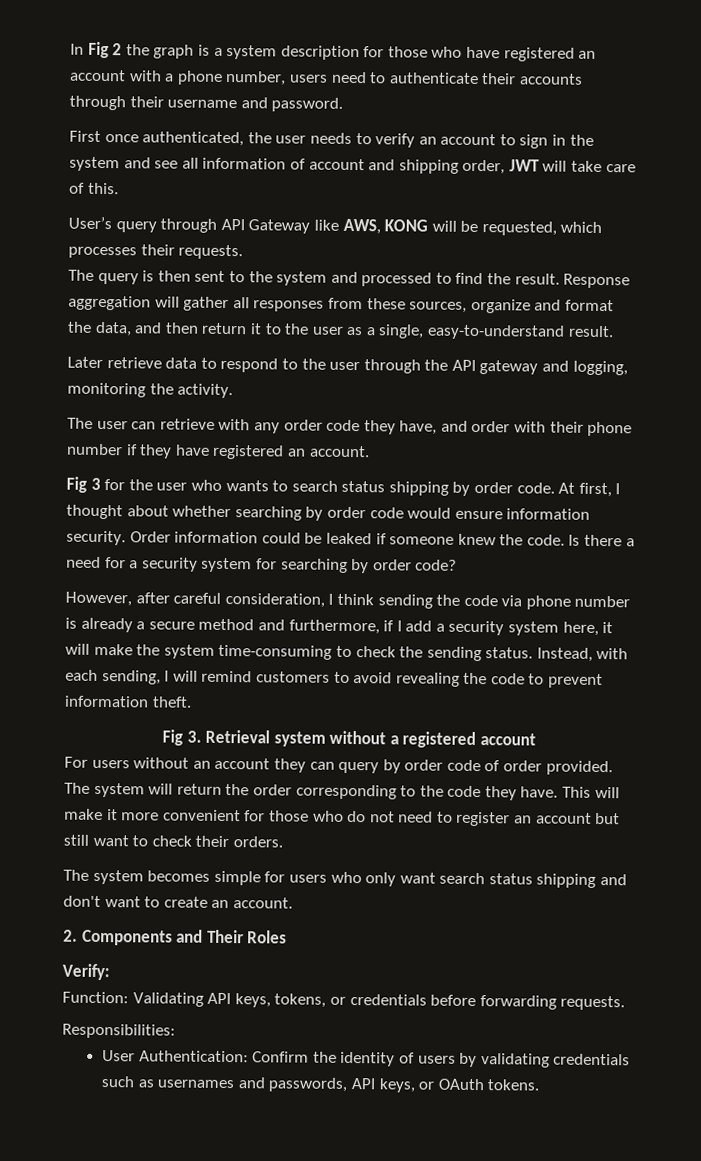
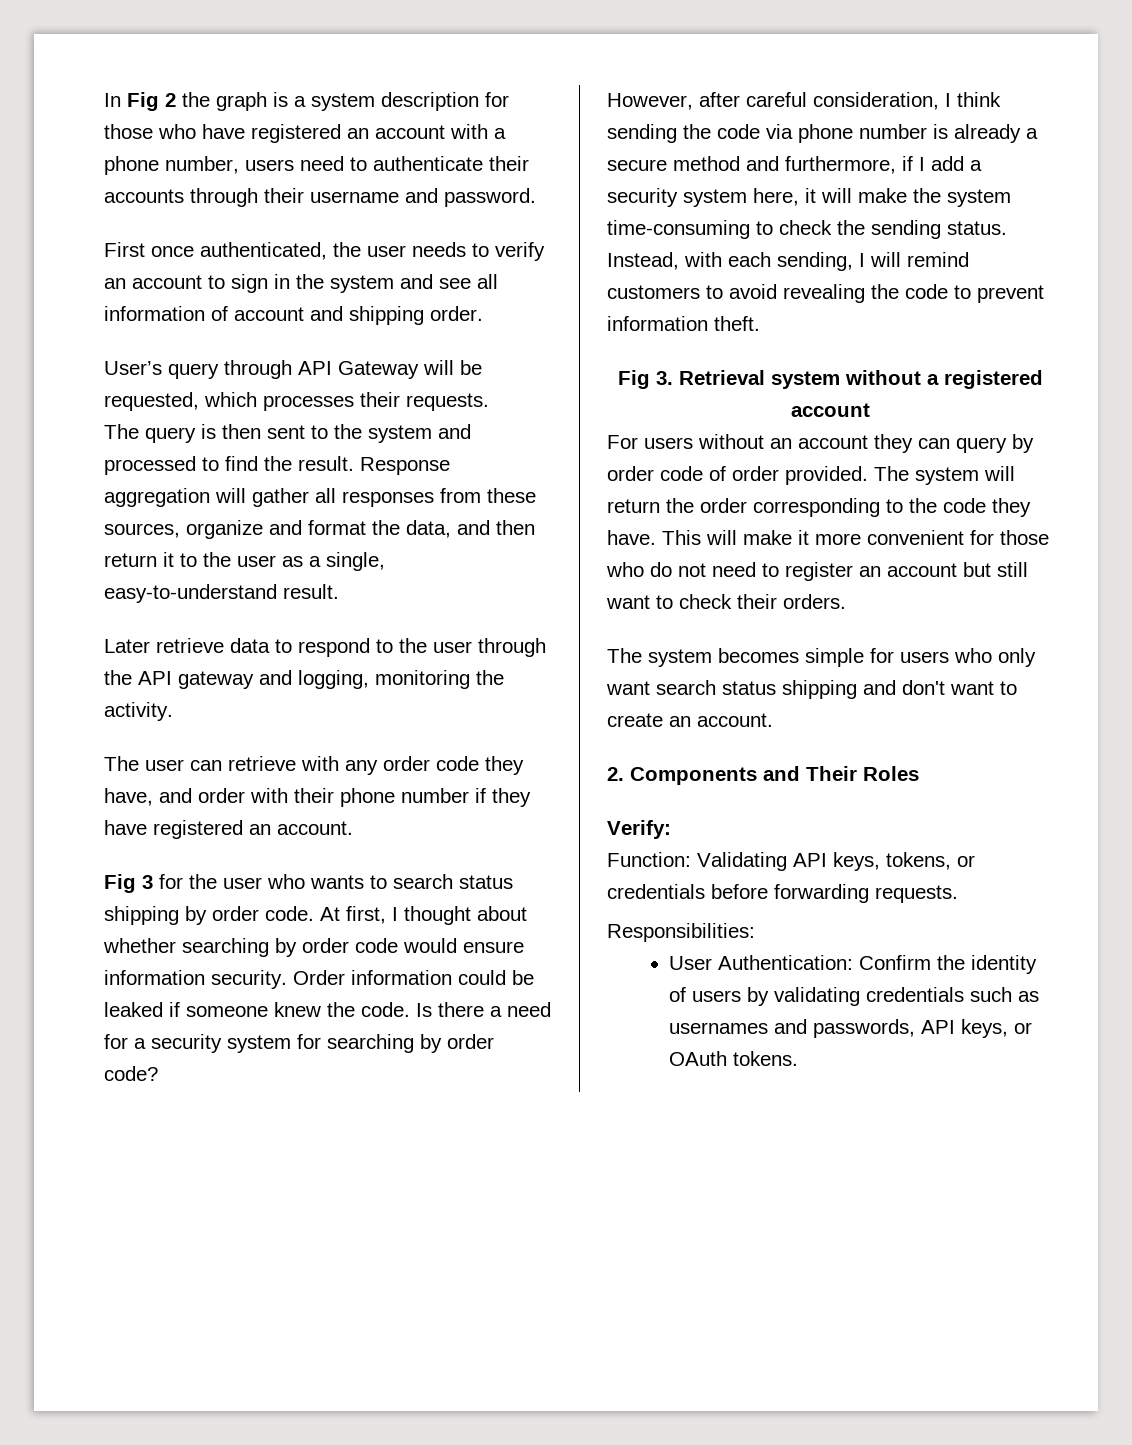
[462,159,636,175] [69,182,119,195] order, JWT will take care of this. -> [430,306,483,321] order.
[313,218,429,235] like AWS, KONG -> (419, 370) none

